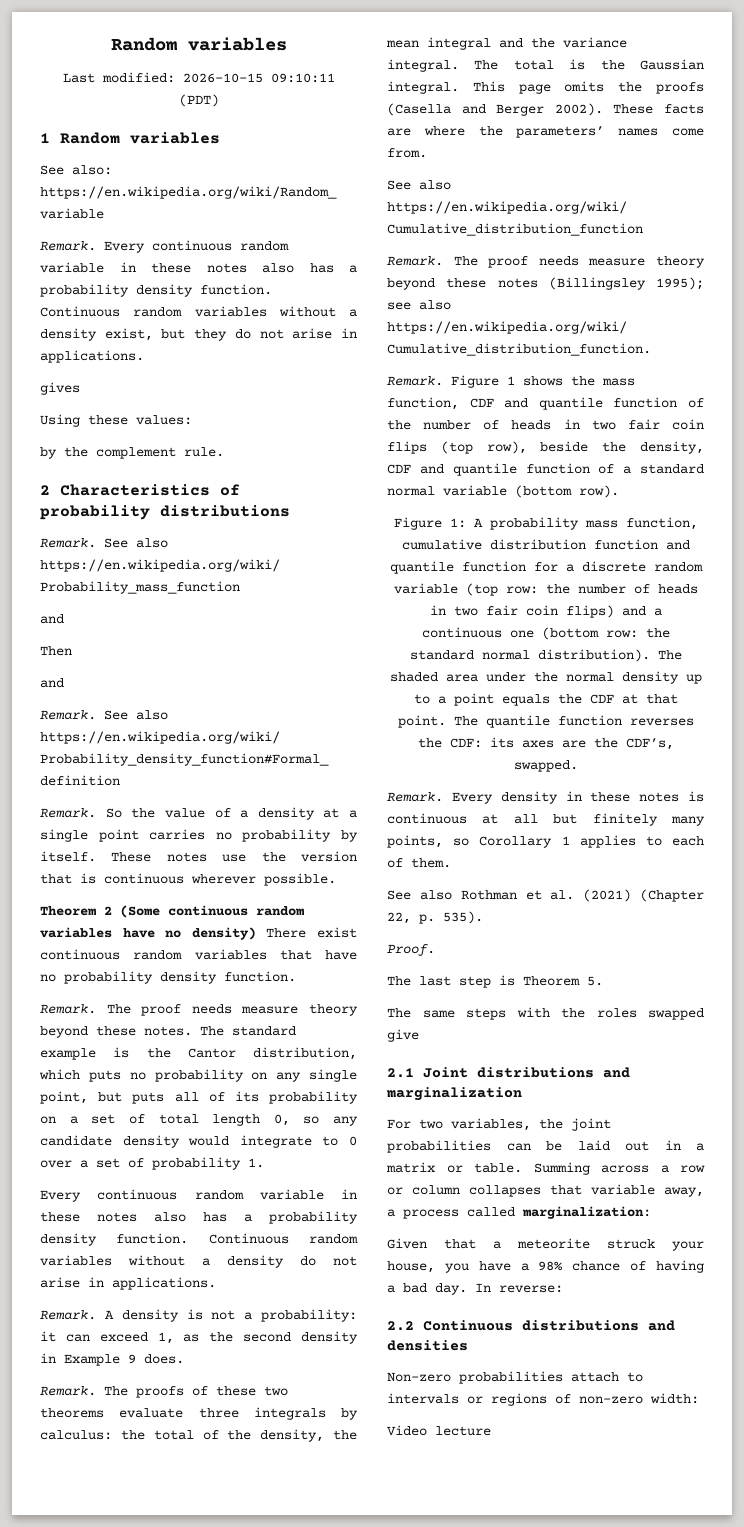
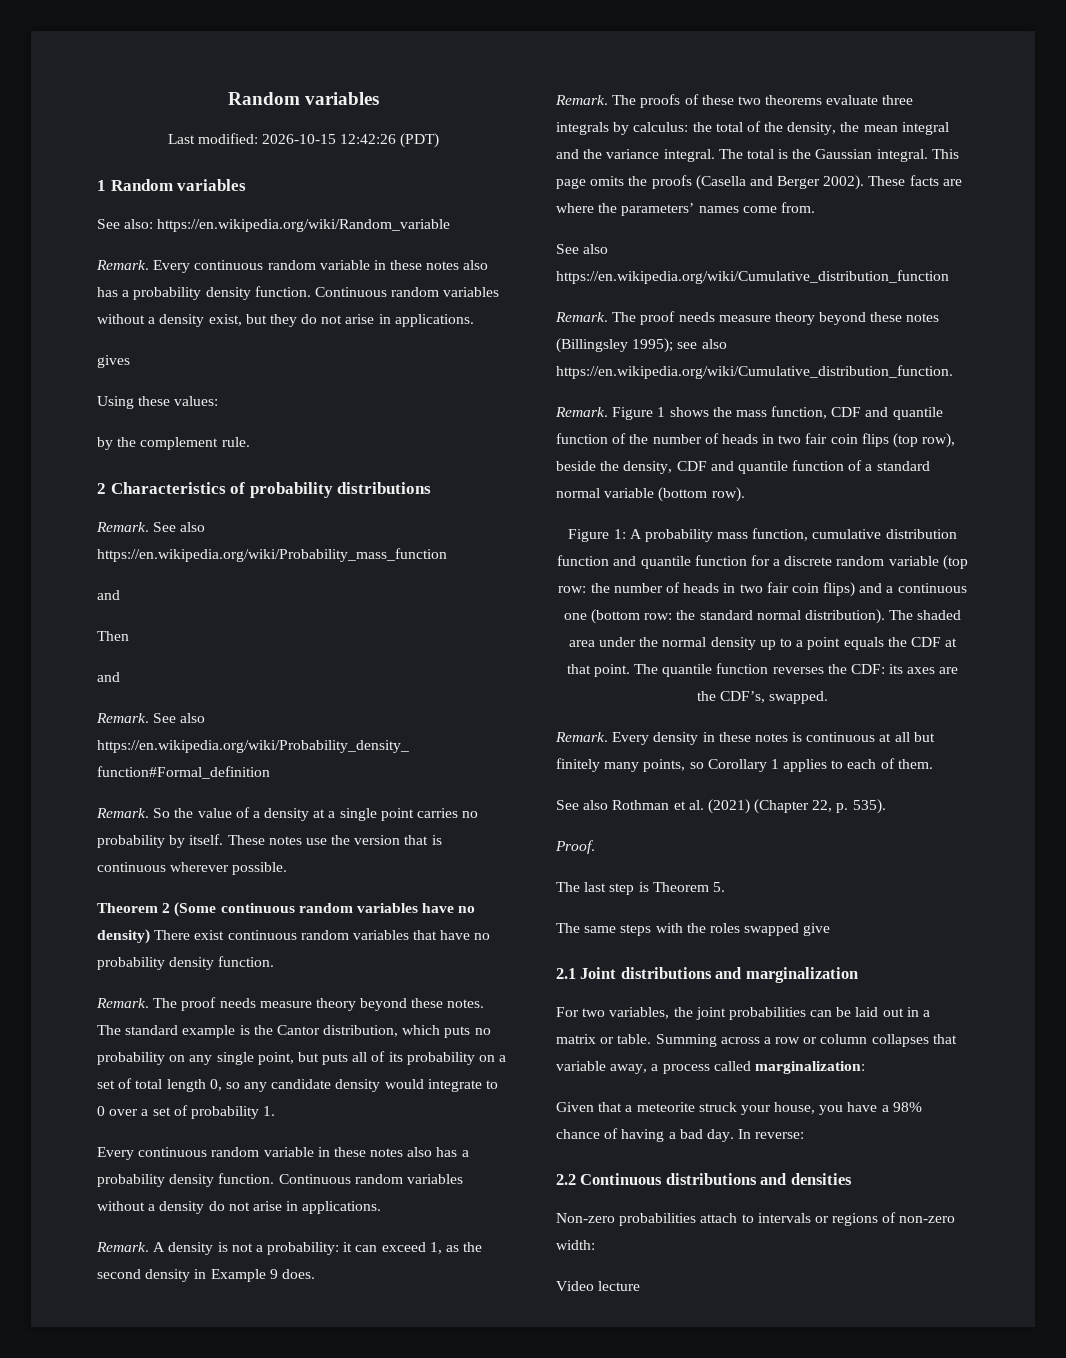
[270,73,335,83] 09:10:11 -> [340,134,397,144] 12:42:26

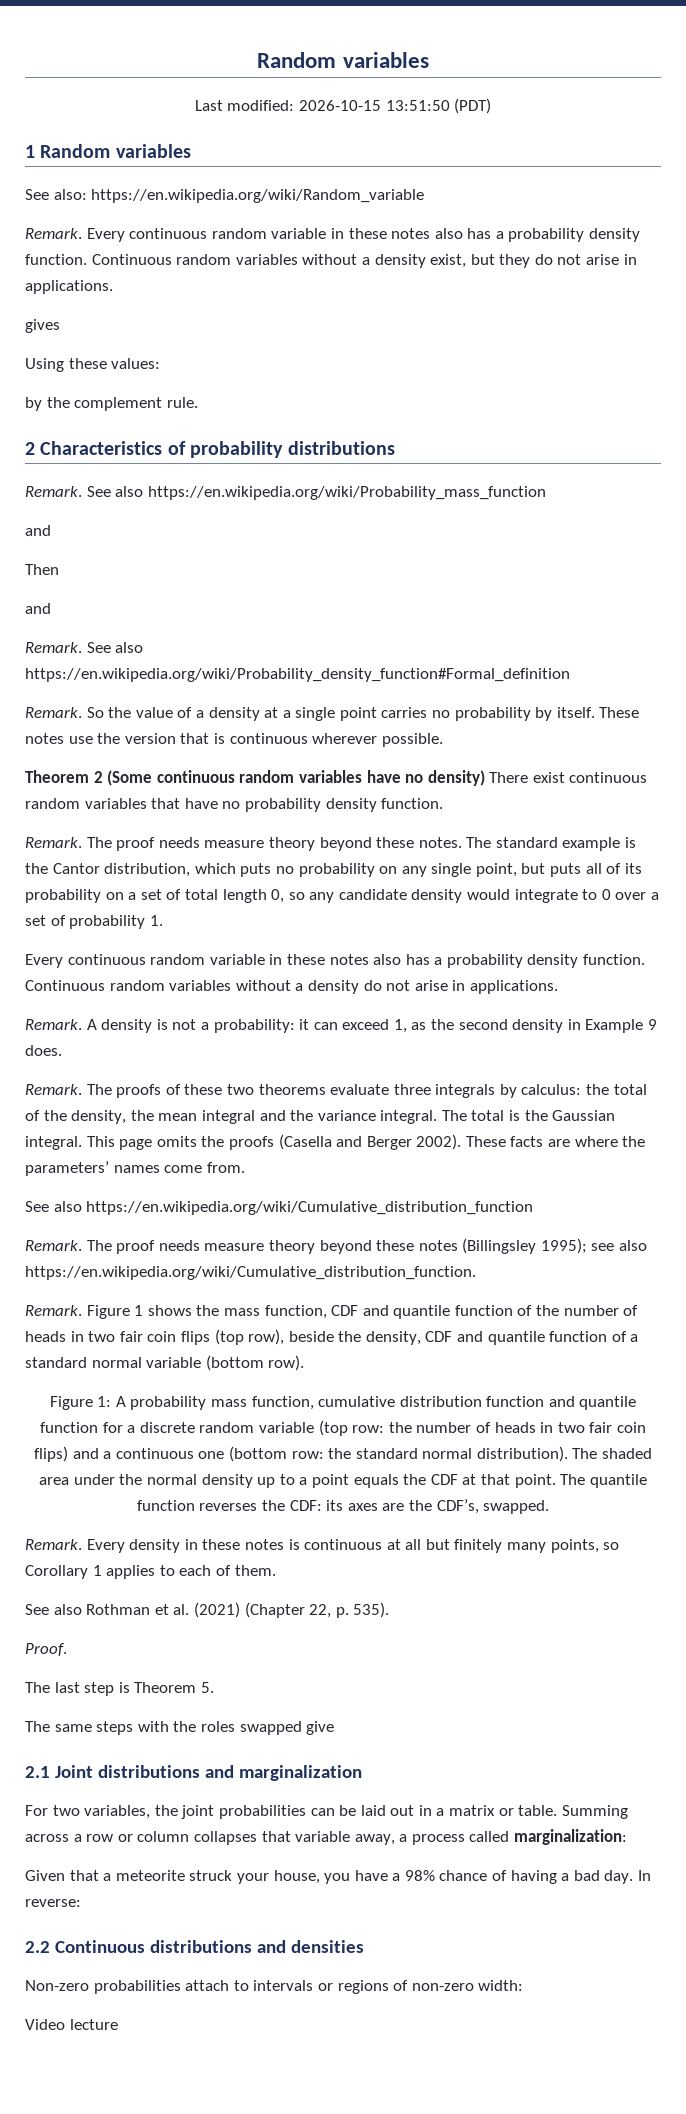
[340,134,397,144] 12:42:26 -> [385,100,450,111] 13:51:50

